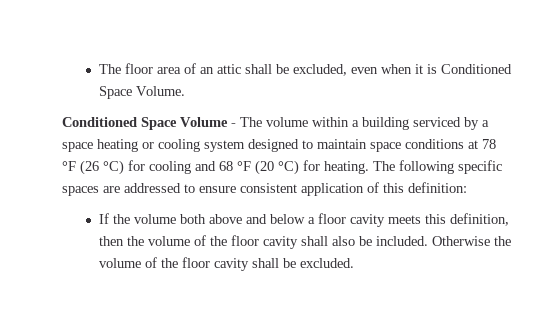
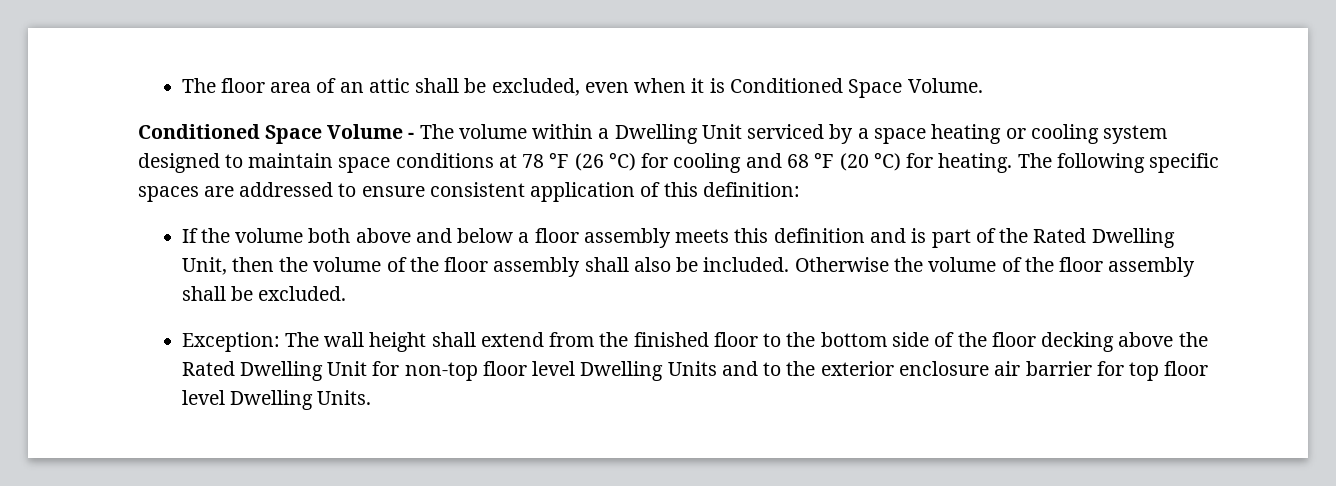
[362,117,410,130] building -> [614,124,742,144] Dwelling Unit
[350,214,386,227] cavity -> [583,228,671,248] assembly
[450,213,510,226] definition, -> [773,228,1175,248] [181,257,227,275] definition and is part of the Rated Dwelling Unit,
[263,236,299,249] cavity -> [493,257,581,277] assembly
[214,258,250,271] cavity -> [1108,257,1196,277] assembly
(355, 263) none -> [181,332,1208,352] [181,361,1209,381] [181,390,372,410] // Exception: The wall height shall extend from the finished floor to the bottom side of the floor decking above the Rated Dwelling Unit for non-top floor level Dwelling Units and to the exterior enclosure air barrier for top floor level Dwelling Units.

